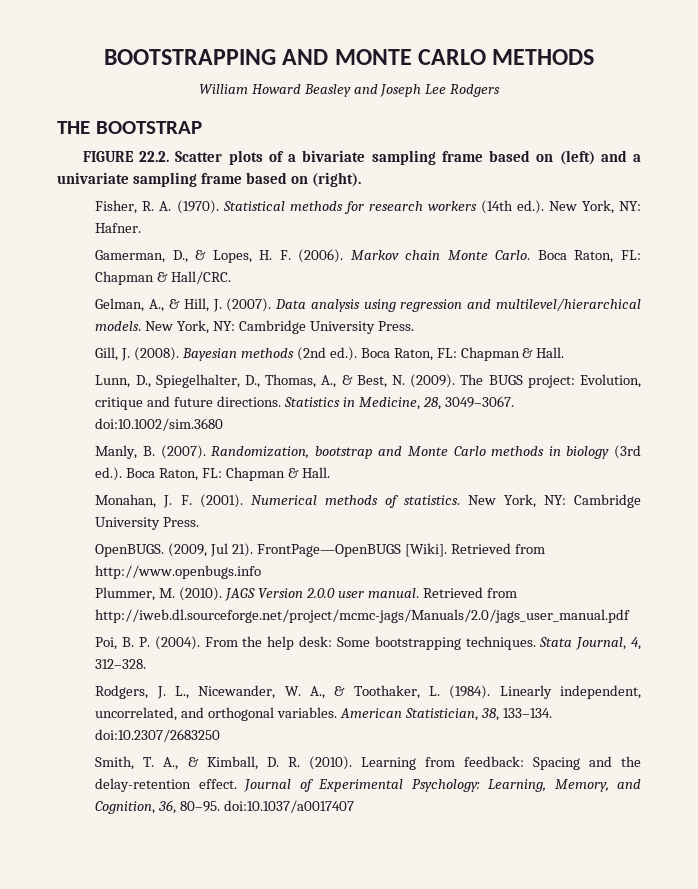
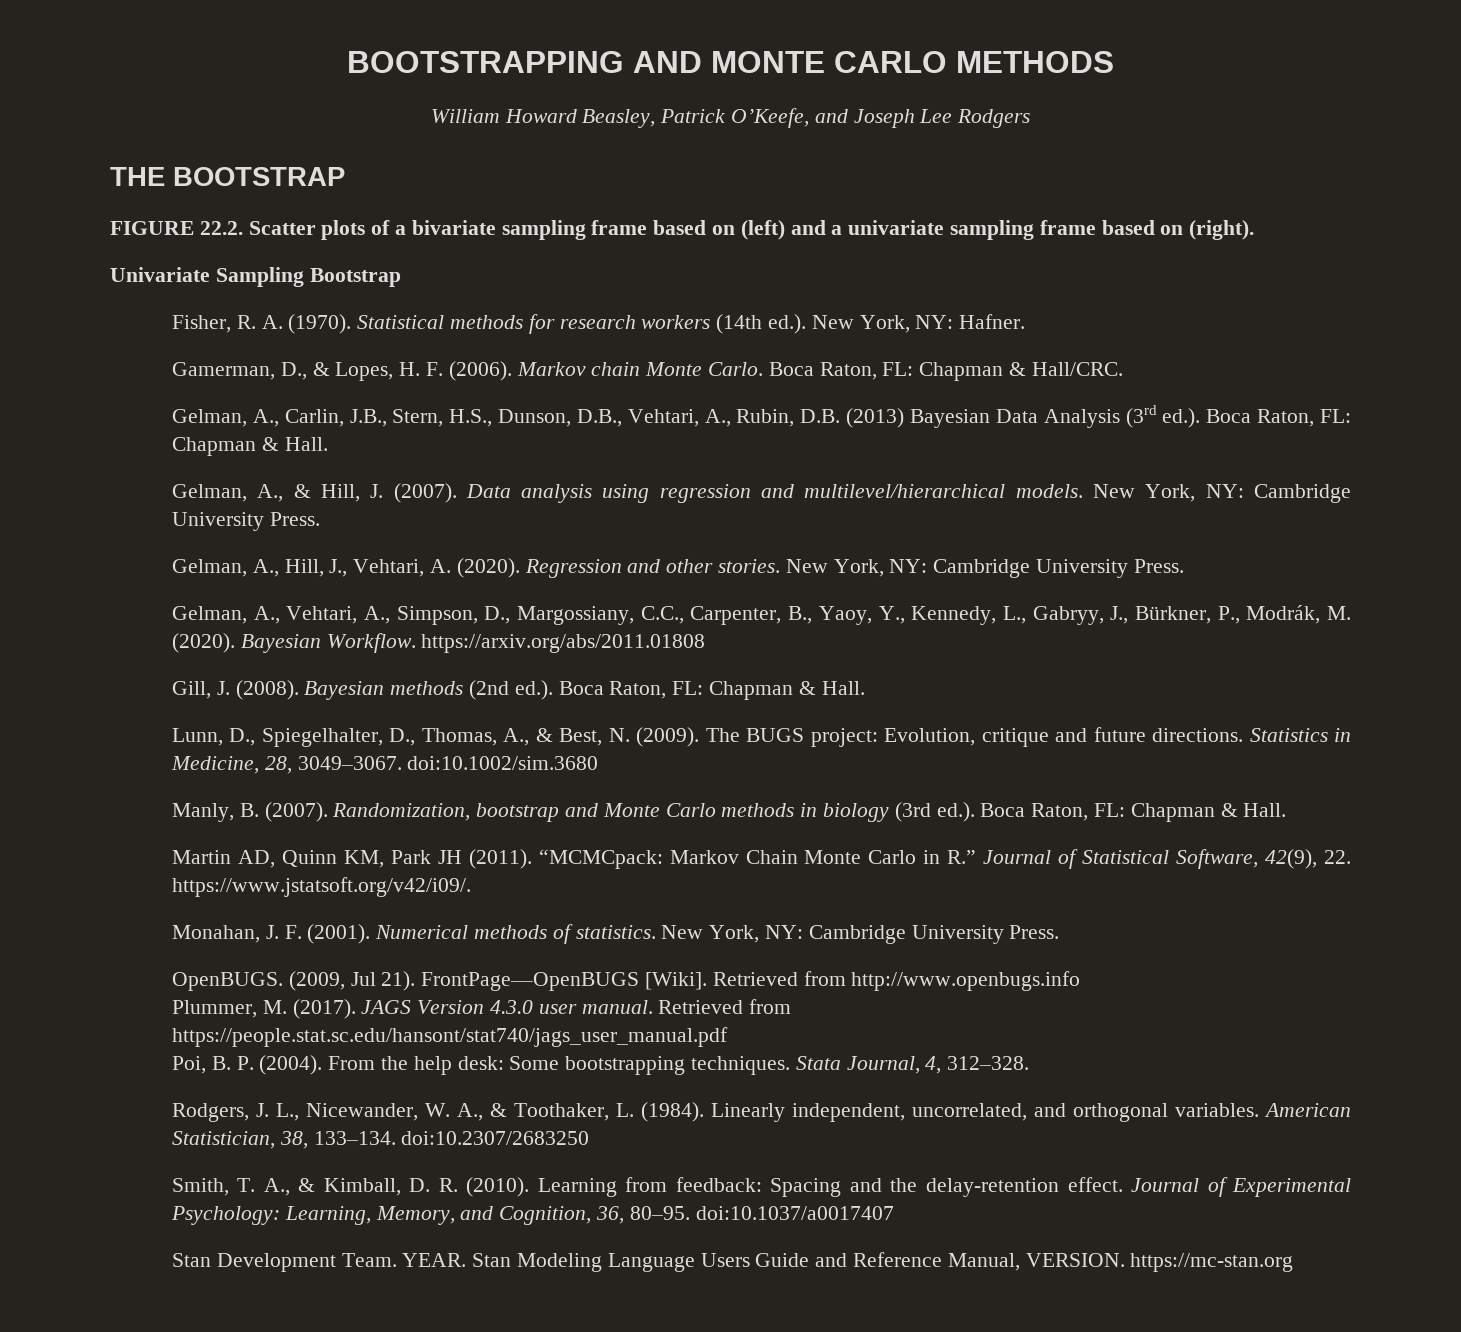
[303,84,351,97] Beasley -> [582,108,809,128] Beasley, Patrick O’Keefe,
(361, 179) none -> [110,267,401,287] // Univariate Sampling Bootstrap
(232, 277) none -> [171,405,1351,428] [171,437,328,456] // Gelman, A., Carlin, J.B., Stern, H.S., Dunson, D.B., Vehtari, A., Rubin, D.B. (2013) Bayesian Data Analysis (3rd ed.). Boca Raton, FL: Chapman & Hall.
(414, 326) none -> [171,558,1184,578] [171,605,1351,625] [171,633,706,653] // Gelman, A., Hill, J., Vehtari, A. (2020). Regression and other stories. New York, NY: Cambridge University Press. // Gelman, A., Vehtari, A., Simpson, D., Margossiany, C.C., Carpenter, B., Yaoy, Y., Kennedy, L., Gabryy, J., Bürkner, P., Modrák, M. (2020). Bayesian Workflow. https://arxiv.org/abs/2011.01808
(330, 472) none -> [171,849,1351,869] [171,877,471,897] // Martin AD, Quinn KM, Park JH (2011). “MCMCpack: Markov Chain Monte Carlo in R.” Journal of Statistical Software, 42(9), 22. https://www.jstatsoft.org/v42/i09/.
[179,587,223,601] (2010). -> [292,999,356,1019] (2017).
[305,588,335,598] 2.0.0 -> [489,1000,533,1014] 4.3.0
[95,609,631,623] http://iweb.dl.sourceforge.net/project/mcmc-jags/Manuals/2.0/jags_user_manual.pdf -> [171,1027,728,1047] https://people.stat.sc.edu/hansont/stat740/jags_user_manual.pdf
(355, 806) none -> [171,1252,1294,1272] // Stan Development Team. YEAR. Stan Modeling Language Users Guide and Reference Manual, VERSION. https://mc-stan.org

